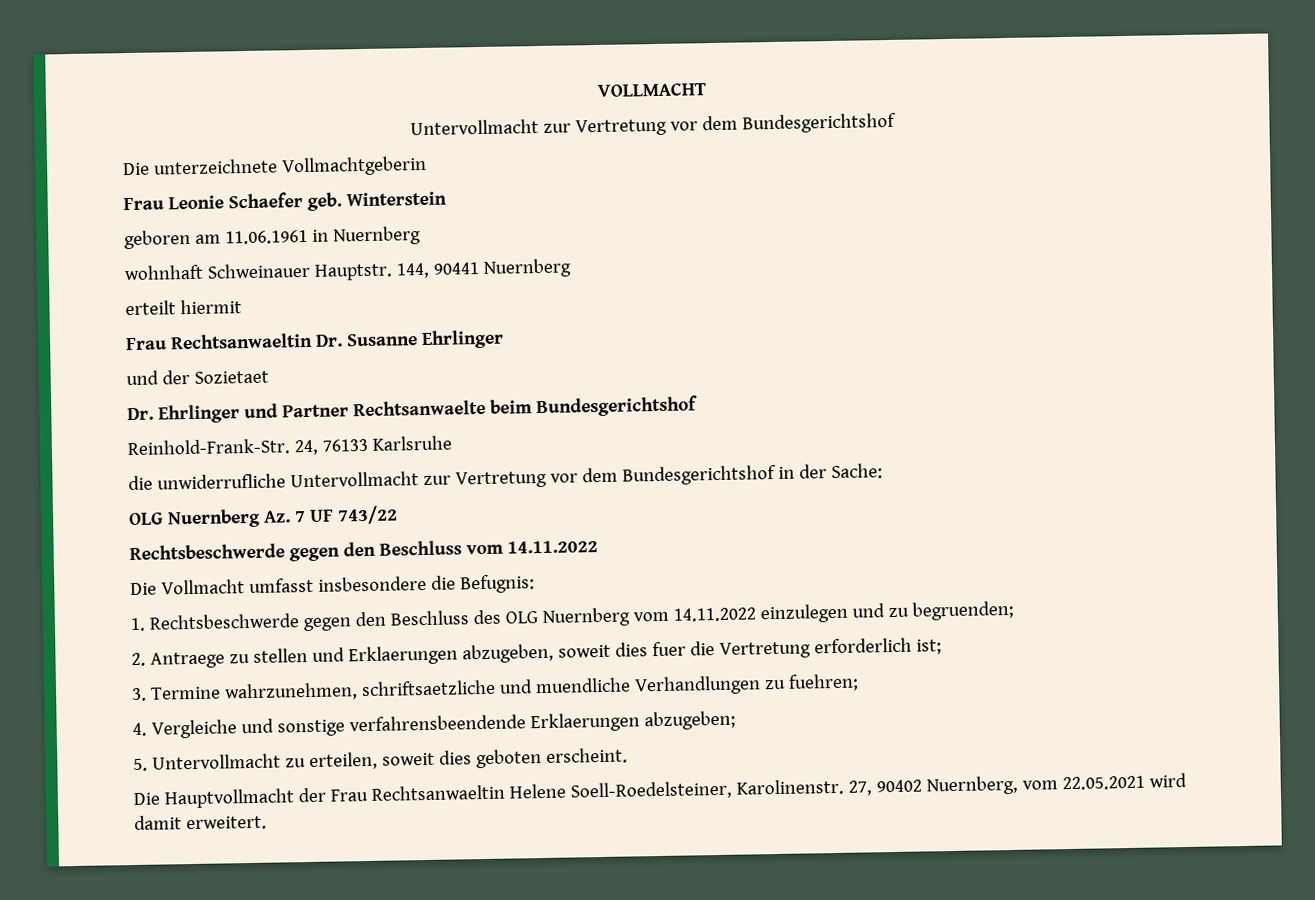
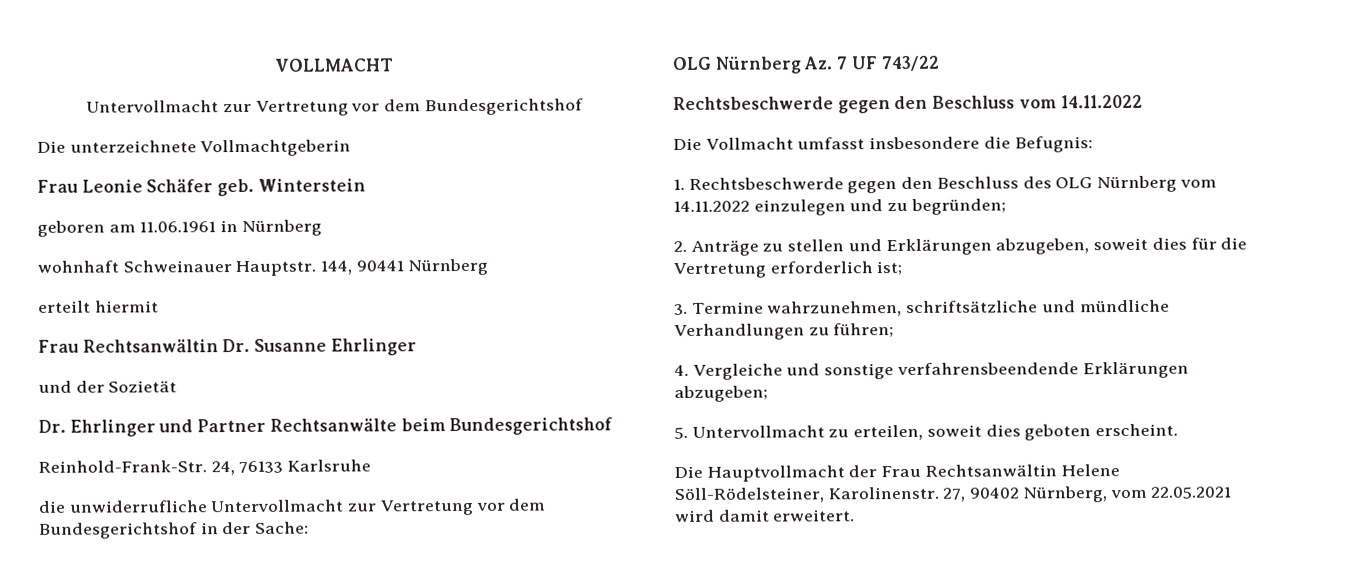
[227,192,303,209] Schaefer -> [146,179,214,193] Schäfer
[332,226,421,246] Nuernberg -> [241,219,322,236] Nürnberg
[482,258,572,278] Nuernberg -> [407,258,488,276] Nürnberg
[169,332,313,350] Rechtsanwaeltin -> [82,339,219,353] Rechtsanwältin
[193,370,269,384] Sozietaet -> [108,380,178,393] Sozietät
[352,399,486,417] Rechtsanwaelte -> [269,418,397,432] Rechtsanwälte
[166,508,261,529] Nuernberg -> [714,56,802,74] Nürnberg
[541,607,630,628] Nuernberg -> [1097,175,1178,193] Nürnberg
[911,600,1014,621] begruenden; -> [910,198,1006,215] begründen;
[149,651,225,669] Antraege -> [690,239,759,256] Anträge
[347,645,458,666] Erklaerungen -> [885,238,992,256] Erklärungen
[651,641,686,657] fuer -> [1190,237,1217,250] für
[360,677,631,697] schriftsaetzliche und muendliche -> [906,299,1170,313] schriftsätzliche und mündliche
[787,673,859,692] fuehren; -> [833,323,895,338] führen;
[529,712,640,733] Erklaerungen -> [1082,361,1189,379] Erklärungen
[370,780,732,801] Rechtsanwaeltin Helene Soell-Roedelsteiner, -> [924,464,1120,477] [674,487,824,504] Rechtsanwältin Helene Söll-Rödelsteiner,
[925,775,1018,796] Nuernberg, -> [1022,486,1107,503] Nürnberg,

